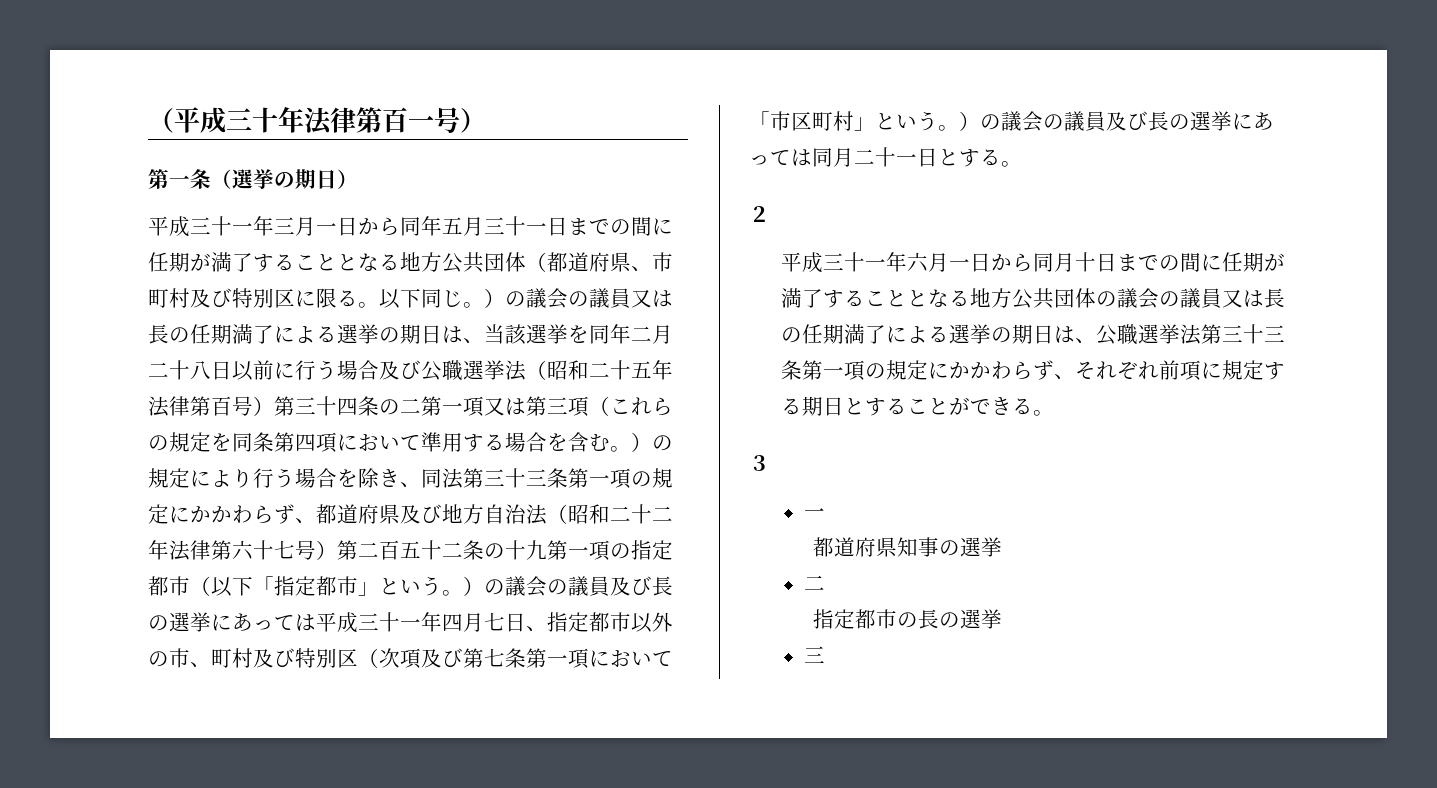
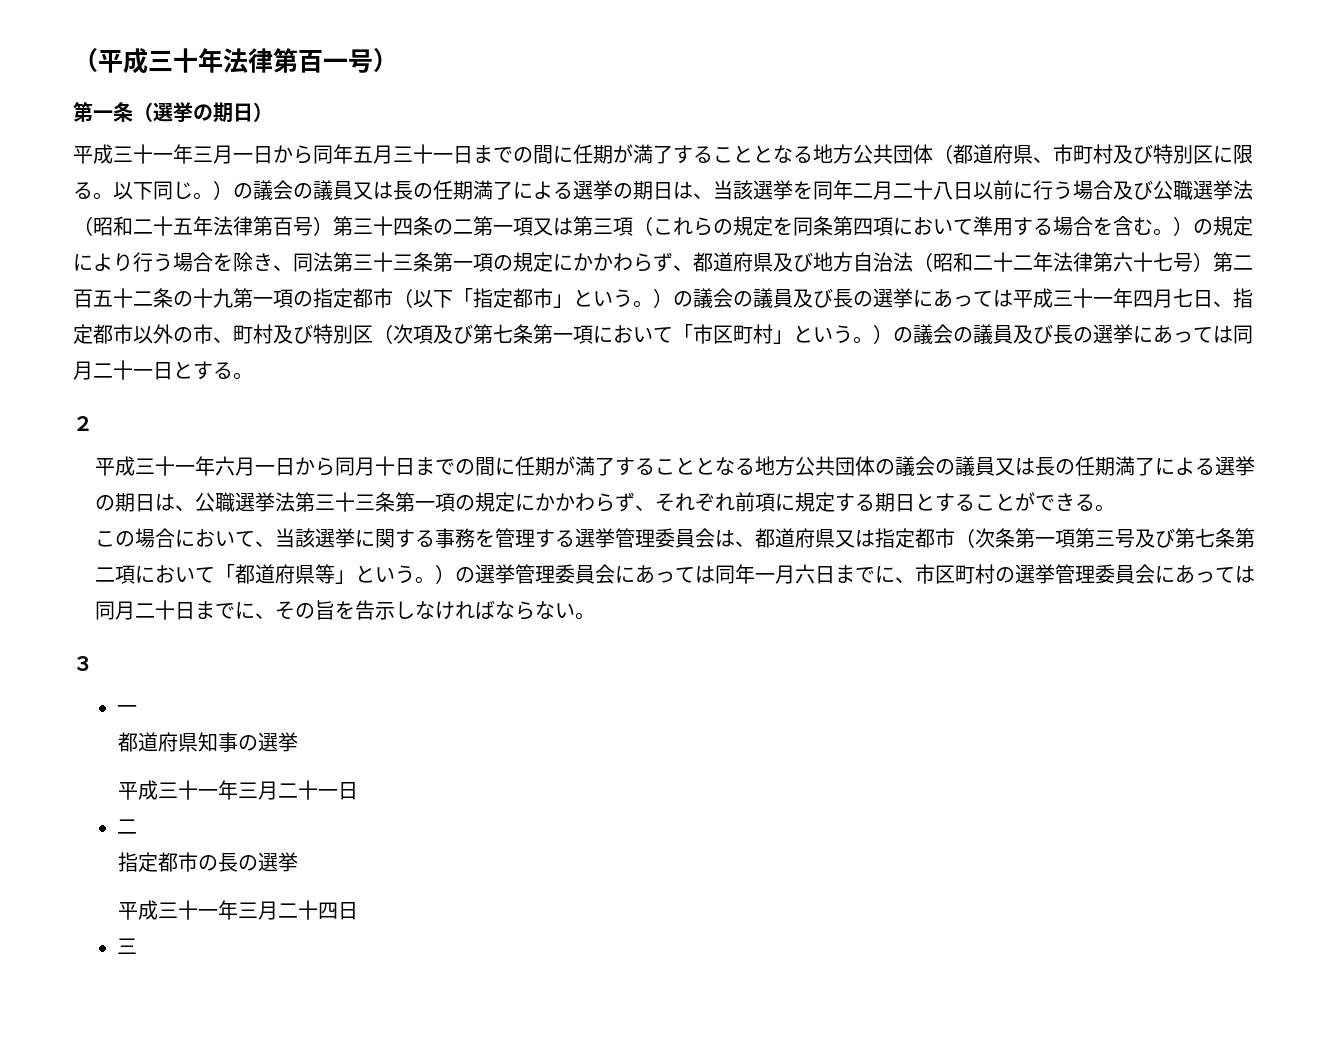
(1055, 413) none -> [95,528,1256,548] [95,564,1256,584] [95,600,596,620] // この場合において、当該選挙に関する事務を管理する選挙管理委員会は、都道府県又は指定都市（次条第一項第三号及び第七条第二項において「都道府県等」という。）の選挙管理委員会にあっては同年一月六日までに、市区町村の選挙管理委員会にあっては同月二十日までに、その旨を告示しなければならない。
(1003, 547) none -> [117,780,358,800] // 平成三十一年三月二十一日
(1003, 619) none -> [117,900,358,920] // 平成三十一年三月二十四日

